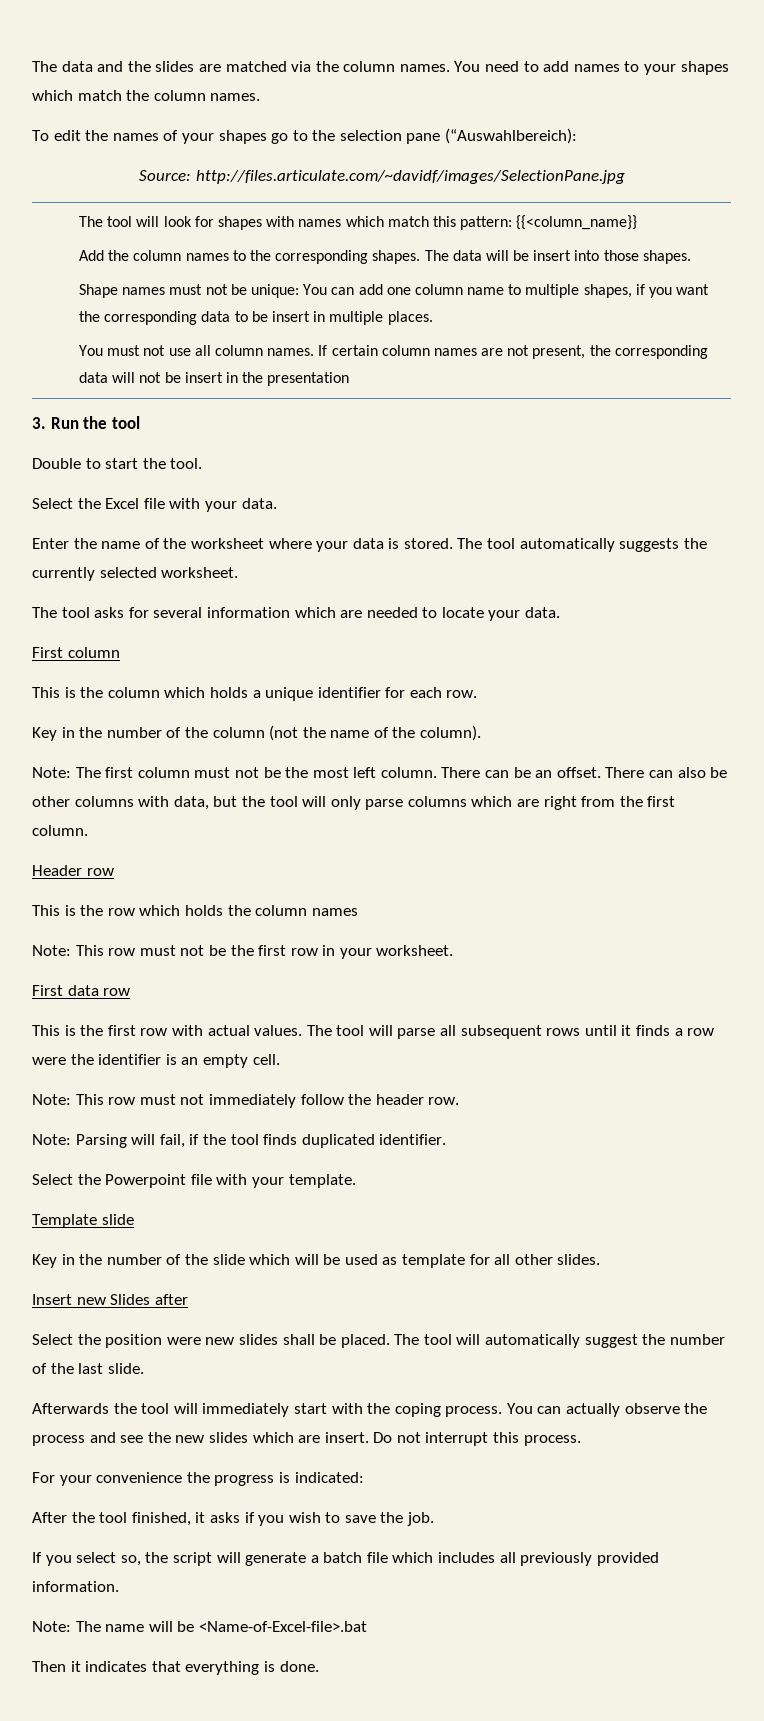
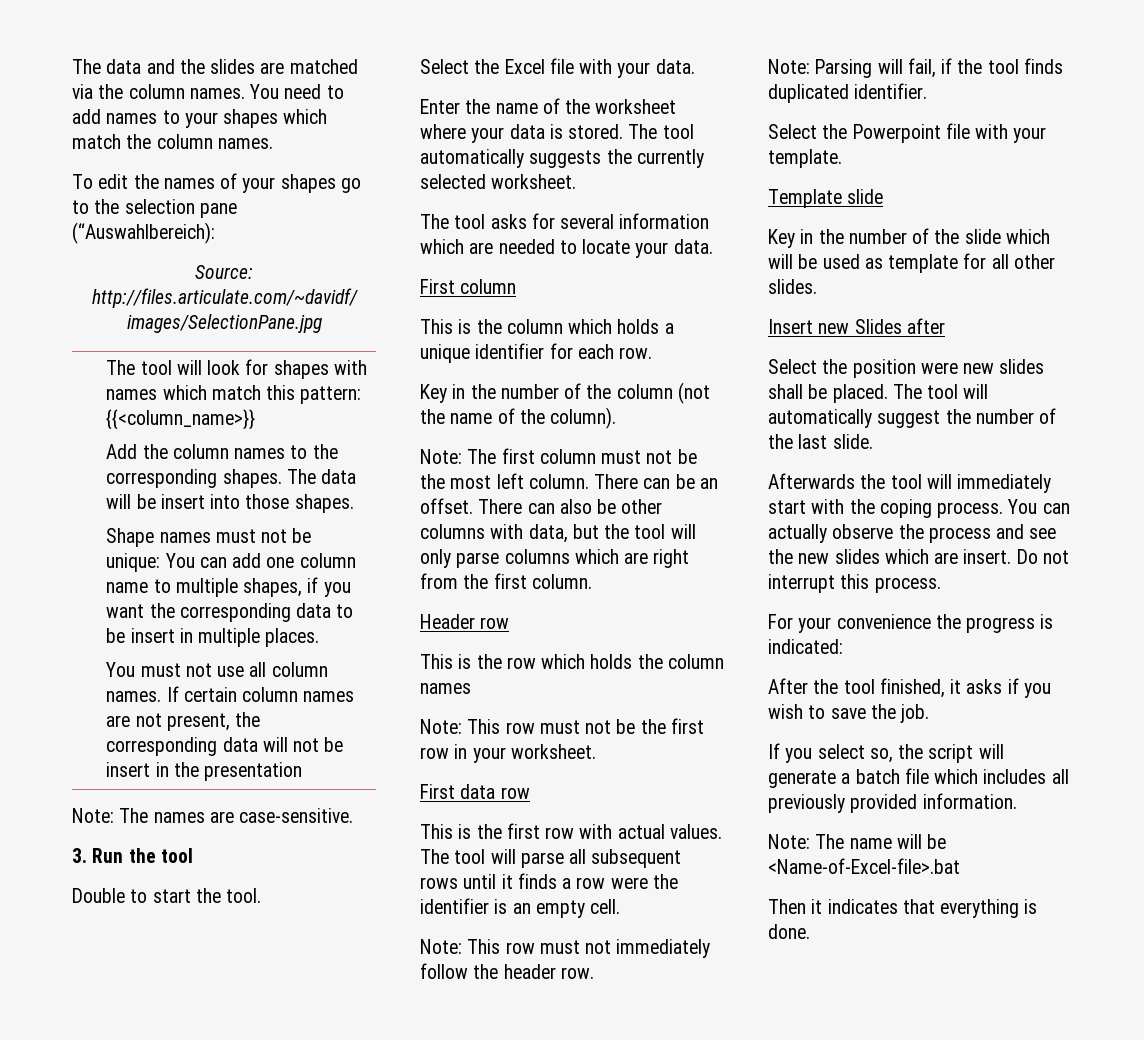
[516,215,638,230] {{<column_name}} -> [106,409,256,430] {{<column_name>}}
(350, 379) none -> [72,808,354,823] // Note: The names are case-sensitive.

